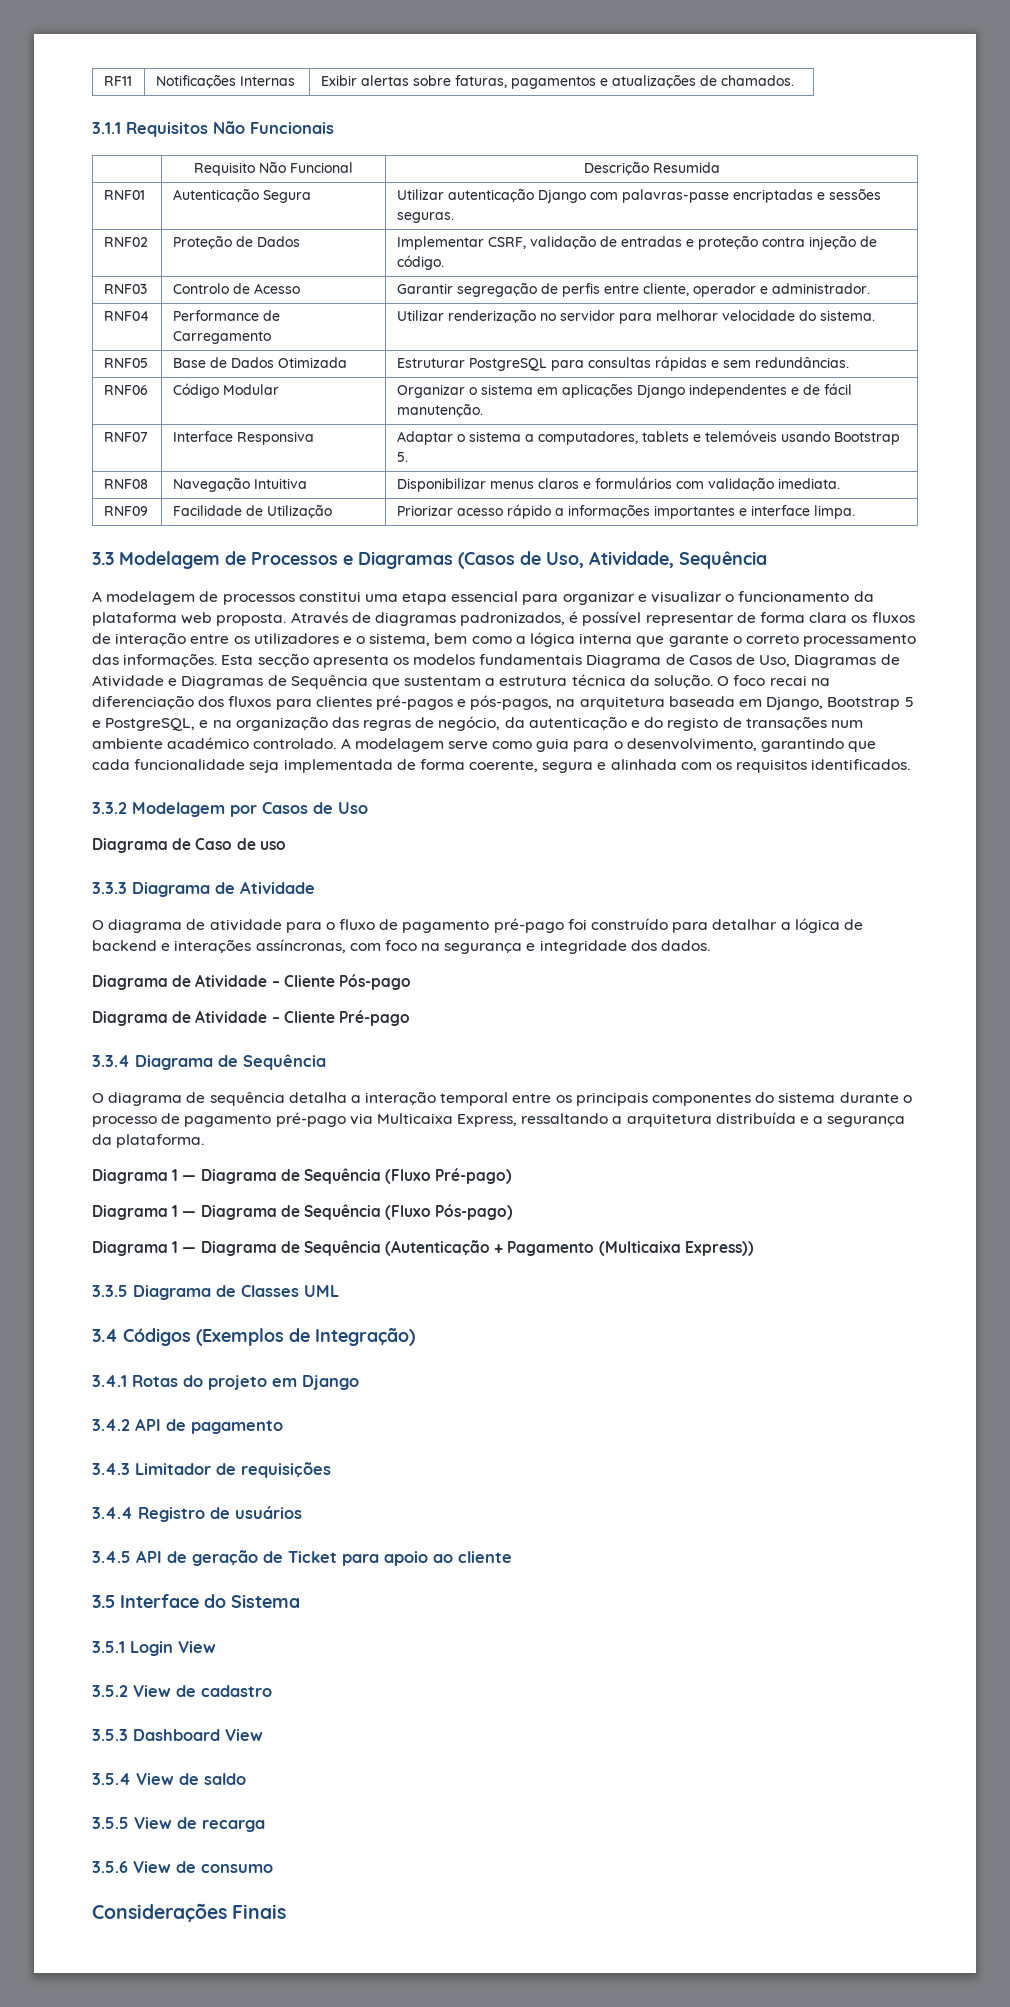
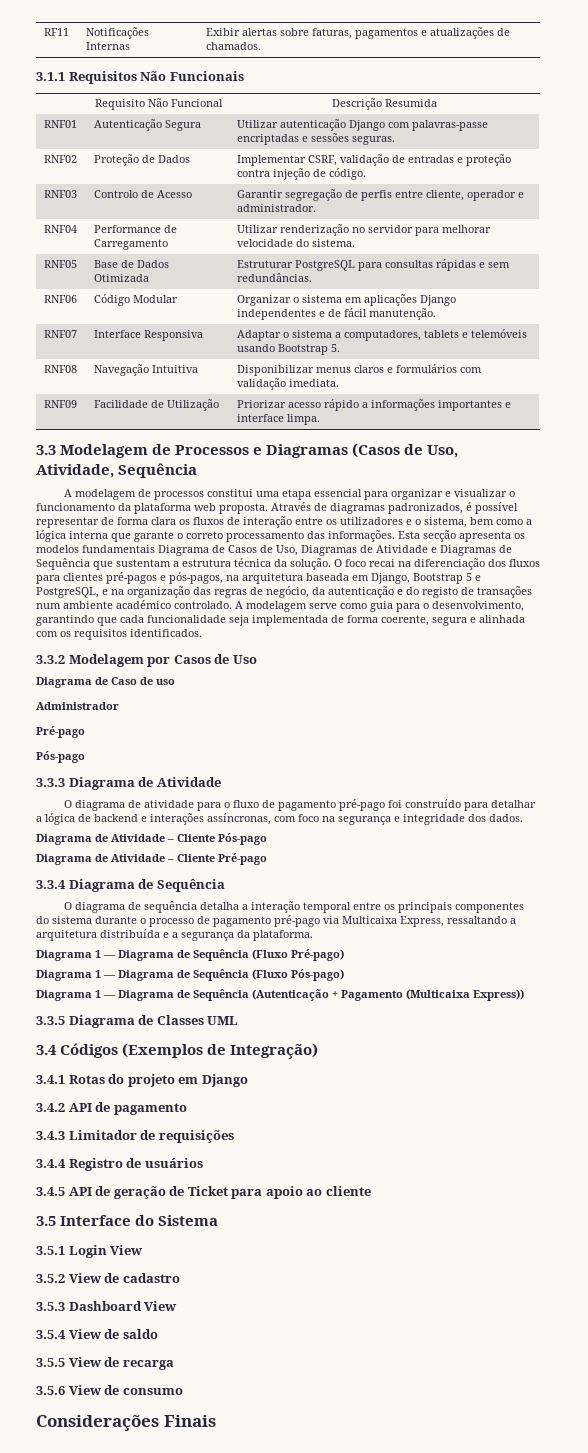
(286, 845) none -> [36,702,119,710] [36,726,85,738] [36,751,85,763] // Administrador // Pré-pago // Pós-pago

